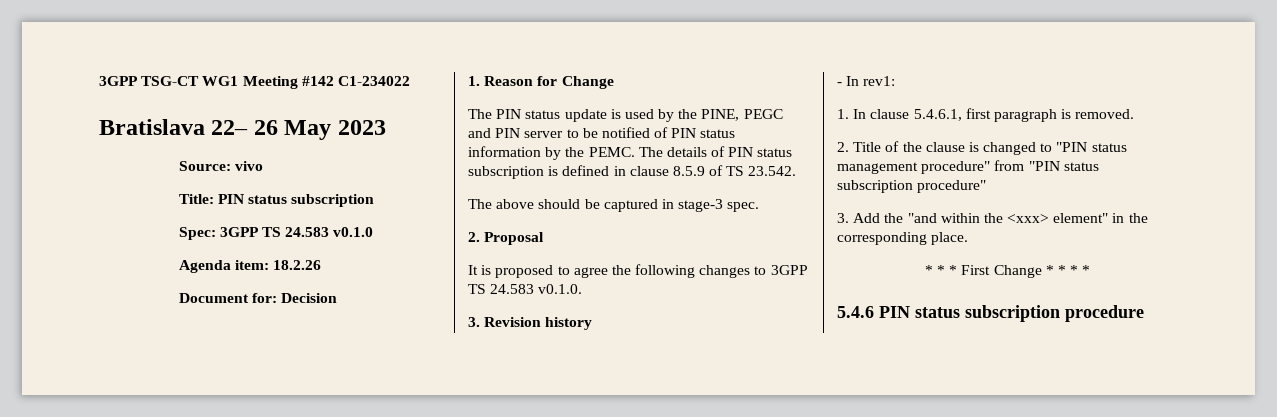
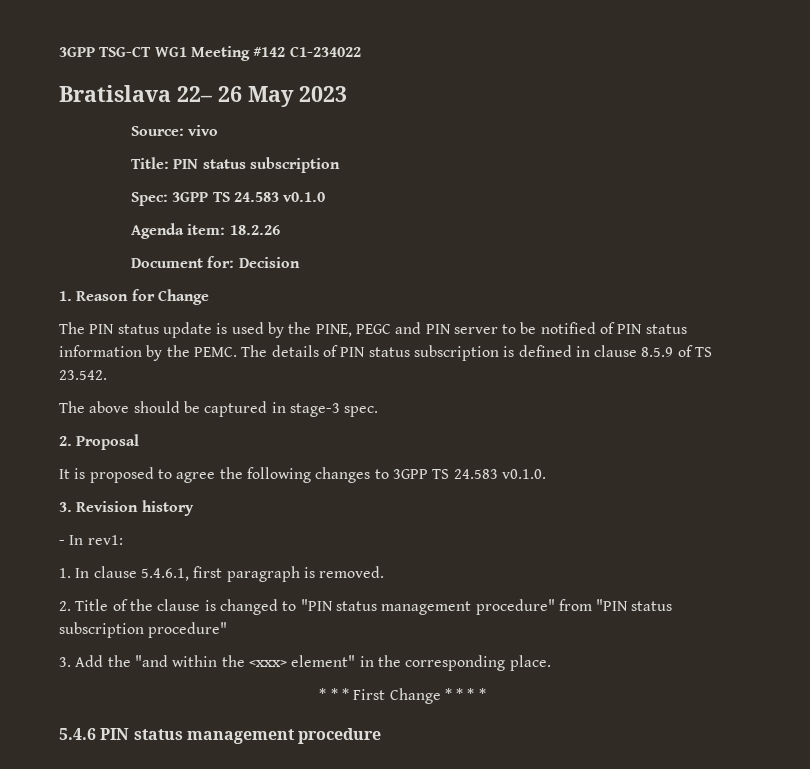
[965,305,1060,322] subscription -> [186,729,295,744] management

